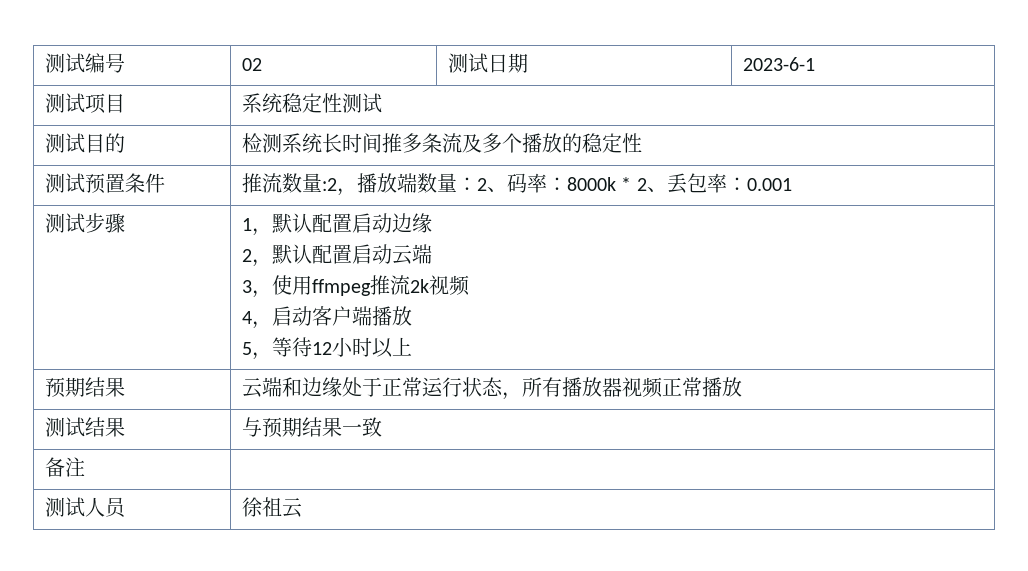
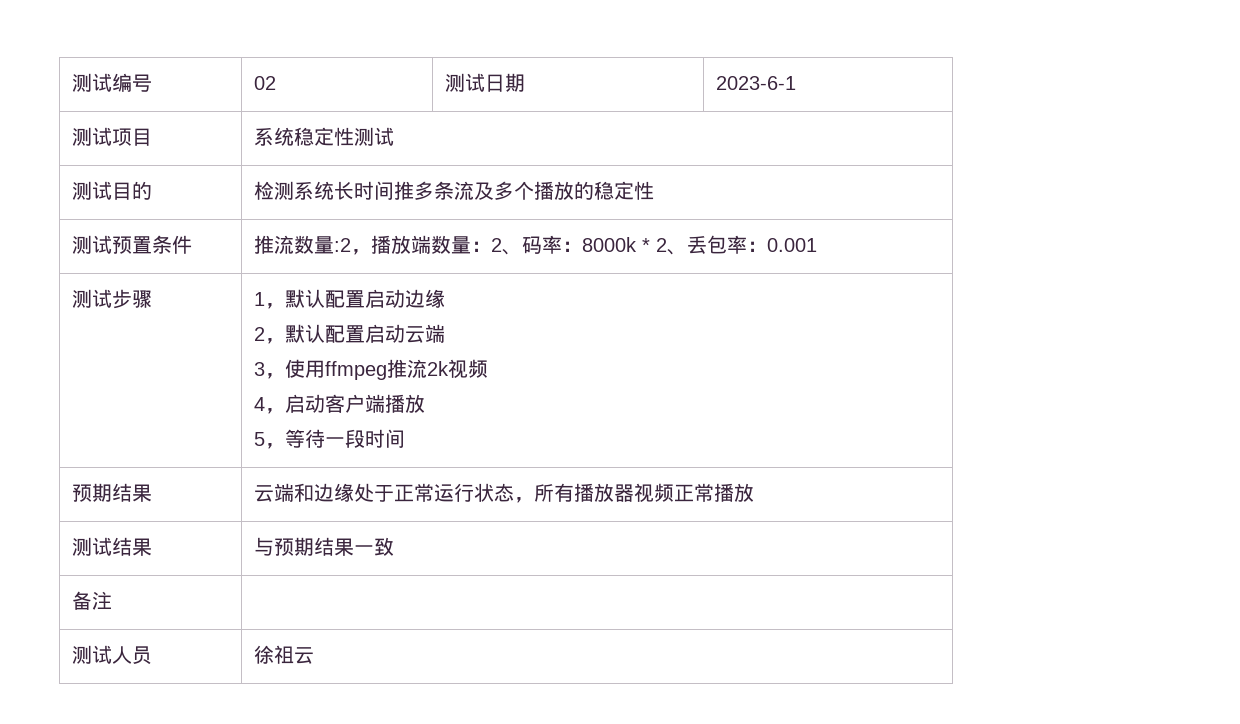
[312,337,413,358] 12小时以上 -> [325,429,406,448] 一段时间

